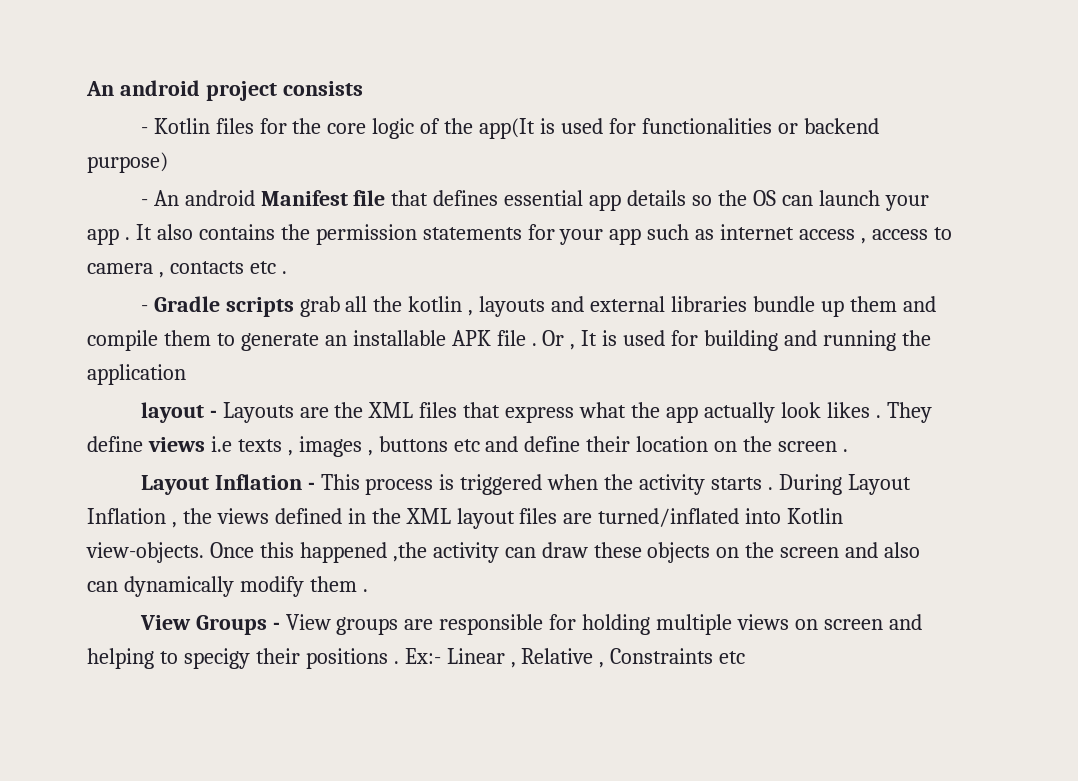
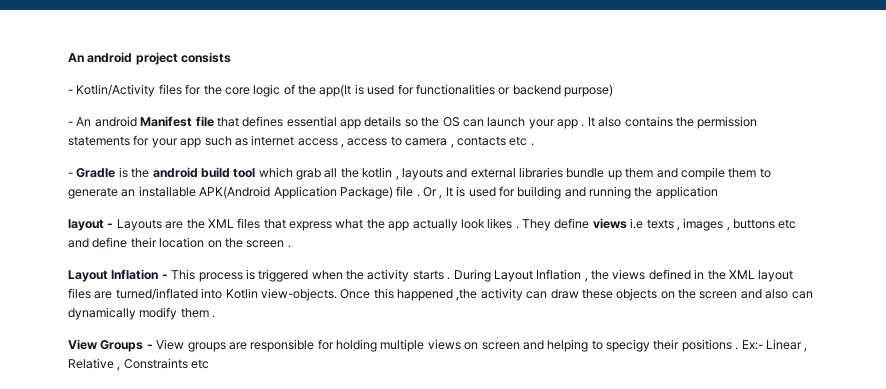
[153,118,210,134] Kotlin -> [76,84,156,97] Kotlin/Activity
[225,297,294,317] scripts -> [118,167,293,178] is the android build tool which
[451,330,491,346] APK -> [199,186,393,199] APK(Android Application Package)

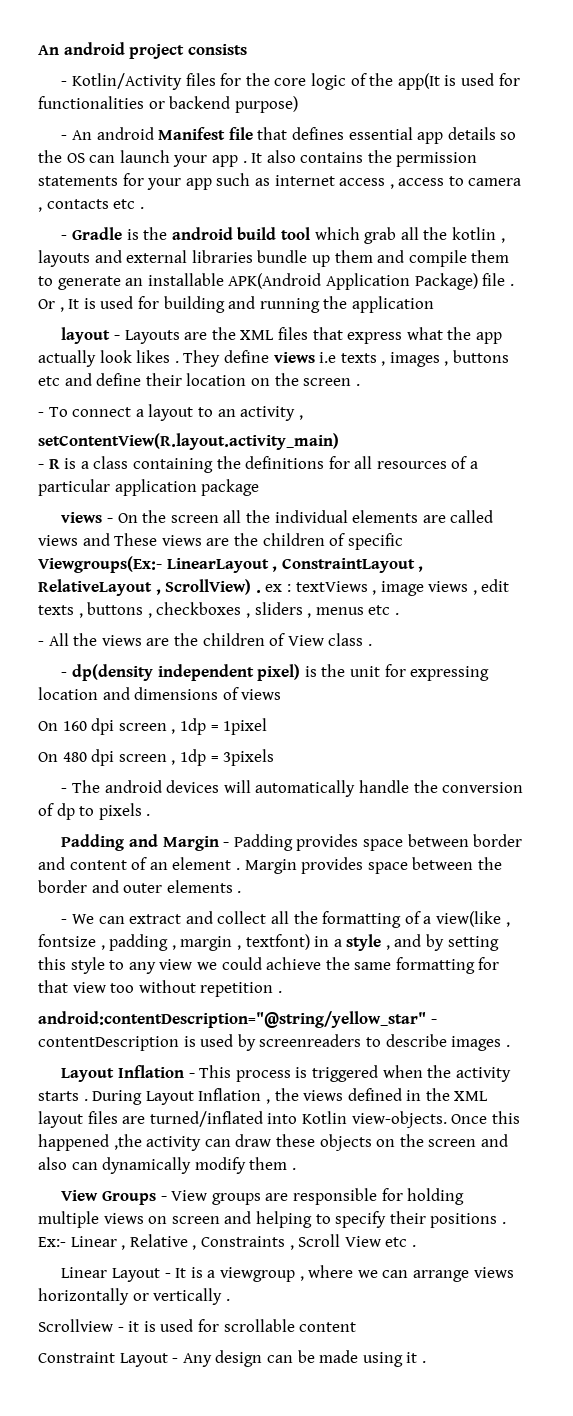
(291, 246) none -> [38,404,303,421] [38,433,339,450] [38,456,479,473] [38,479,260,496] [61,510,494,523] [38,533,403,550] [38,556,424,573] [38,579,510,596] [38,602,399,618] [38,633,372,646] [61,664,490,681] [38,687,282,700] [38,718,268,735] [38,749,275,766] [61,780,524,797] [38,803,151,820] [61,834,523,851] [38,857,502,874] [38,880,242,893] [61,911,510,928] [38,934,499,951] [38,957,500,974] [38,980,282,997] [38,1011,437,1028] [38,1034,510,1051] // - To connect a layout to an activity , // setContentView(R.layout.activity_main) // - R is a class containing the definitions for all resources of a particular application package // views - On the screen all the individual elements are called views and These views are the children of specific Viewgroups(Ex:- LinearLayout , ConstraintLayout , RelativeLayout , ScrollView) . ex : textViews , image views , edit texts , buttons , checkboxes , sliders , menus etc . // - All the views are the children of View class . // - dp(density independent pixel) is the unit for expressing location and dimensions of views // On 160 dpi screen , 1dp = 1pixel // On 480 dpi screen , 1dp = 3pixels // - The android devices will automatically handle the conversion of dp to pixels . // Padding and Margin - Padding provides space between border and content of an element . Margin provides space between the border and outer elements . // - We can extract and collect all the formatting of a view(like , fontsize , padding , margin , textfont) in a style , and by setting this style to any view we could achieve the same formatting for that view too without repetition . // android:contentDescription="@string/yellow_star" - contentDescription is used by screenreaders to describe images .
[606,339,650,352] specigy -> [335,1211,387,1228] specify
[191,359,210,369] etc -> [289,1234,416,1250] [61,1265,514,1282] [38,1288,230,1305] [38,1319,357,1332] [38,1350,426,1367] , Scroll View etc . // Linear Layout - It is a viewgroup , where we can arrange views horizontally or vertically . // Scrollview - it is used for scrollable content // Constraint Layout - Any design can be made using it .

